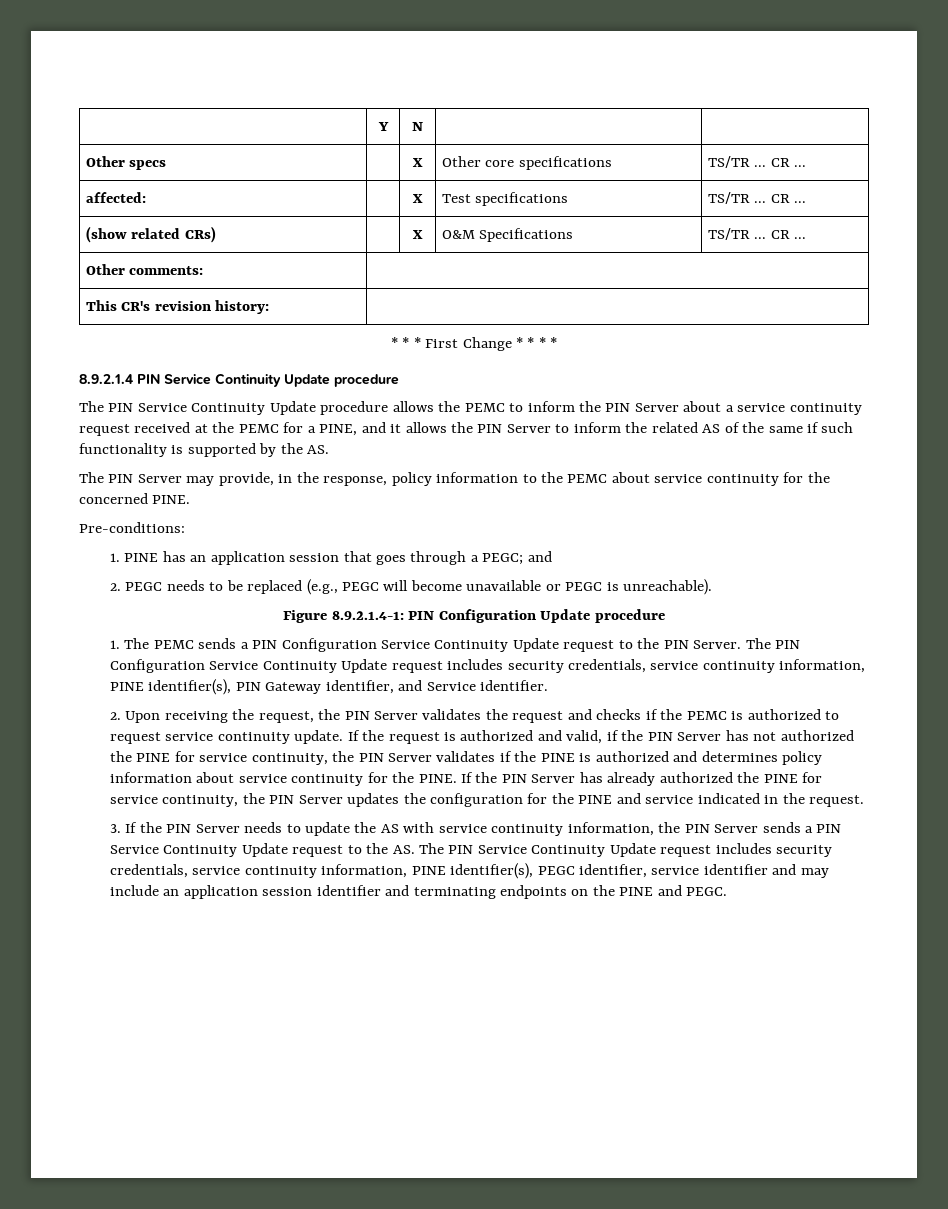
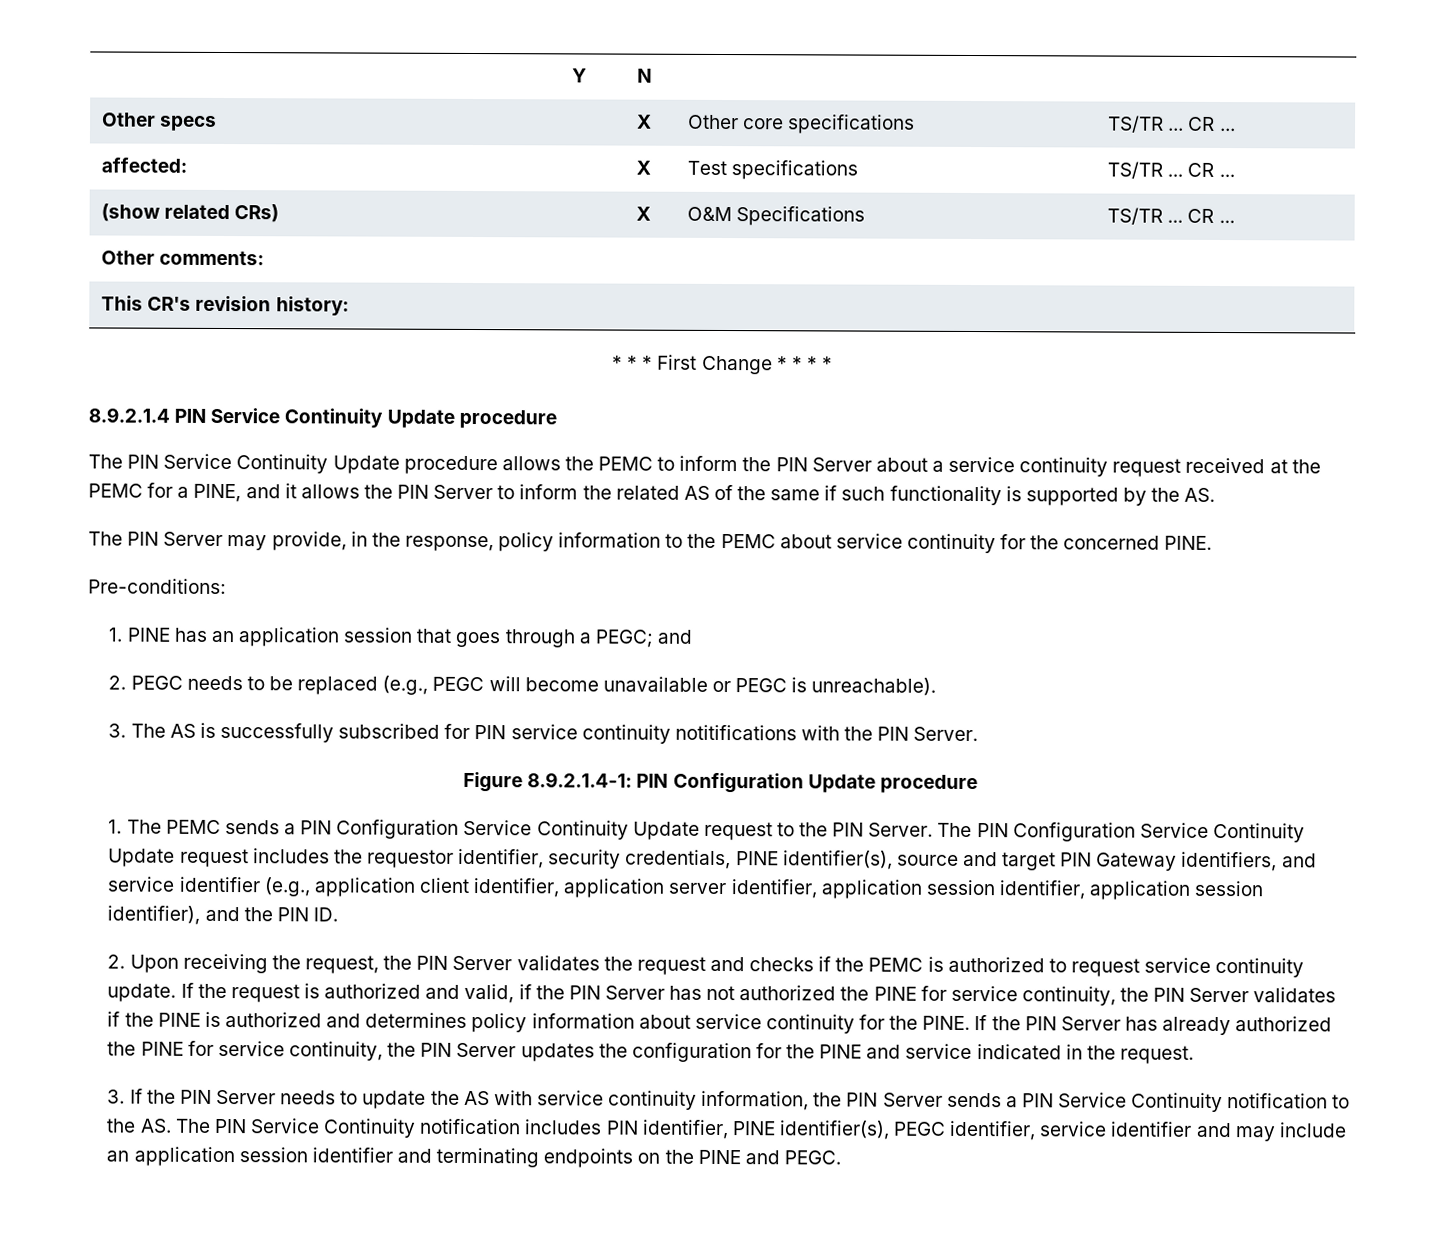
(713, 587) none -> [108,722,979,744] // 3. The AS is successfully subscribed for PIN service continuity notitifications with the PIN Server.
[507,659,866,673] [109,679,548,695] security credentials, service continuity information, PINE identifier(s), PIN Gateway identifier, and Service identifier. -> [333,848,1317,872] [107,876,1264,900] [107,905,338,925] the requestor identifier, security credentials, PINE identifier(s), source and target PIN Gateway identifiers, and service identifier (e.g., application client identifier, application server identifier, application session identifier, application session identifier), and the PIN ID.
[241,843,344,857] Update request -> [1227,1093,1329,1109] notification
[609,843,833,857] [109,864,408,878] Update request includes security credentials, service continuity information, -> [419,1118,729,1140] notification includes PIN identifier,

